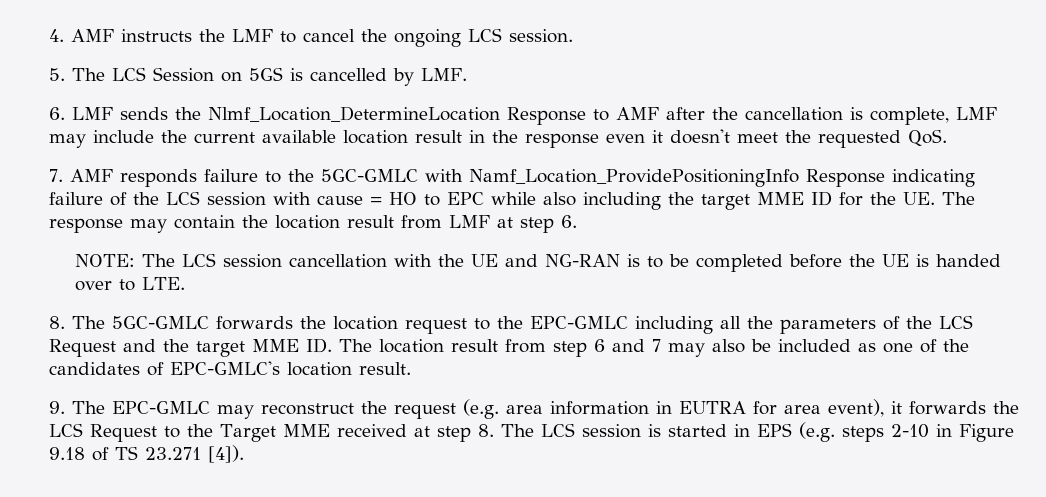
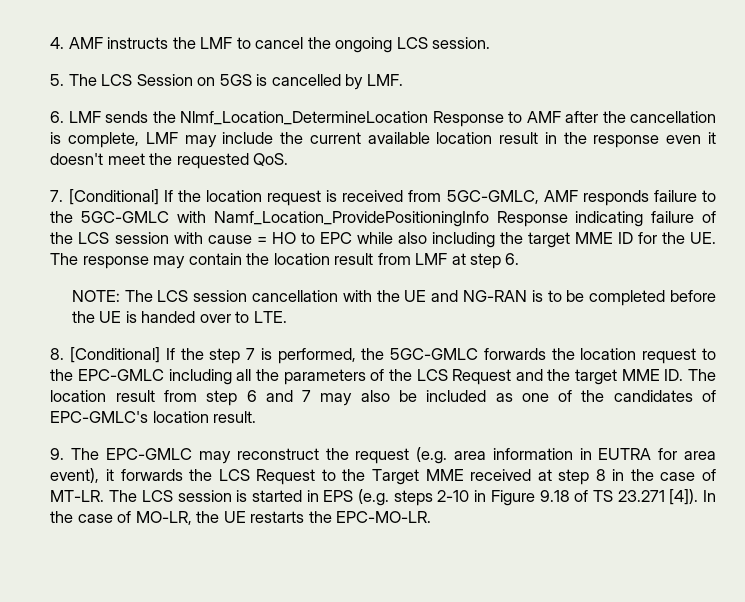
(64, 175) none -> [68,189,539,206] [Conditional] If the location request is received from 5GC-GMLC,
[72,316,106,329] The -> [70,347,385,364] [Conditional] If the step 7 is performed, the
[478,424,495,437] 8. -> [595,469,716,481] [50,490,105,502] 8 in the case of MT-LR.
(245, 454) none -> [702,490,716,502] [50,511,432,525] In the case of MO-LR, the UE restarts the EPC-MO-LR.

